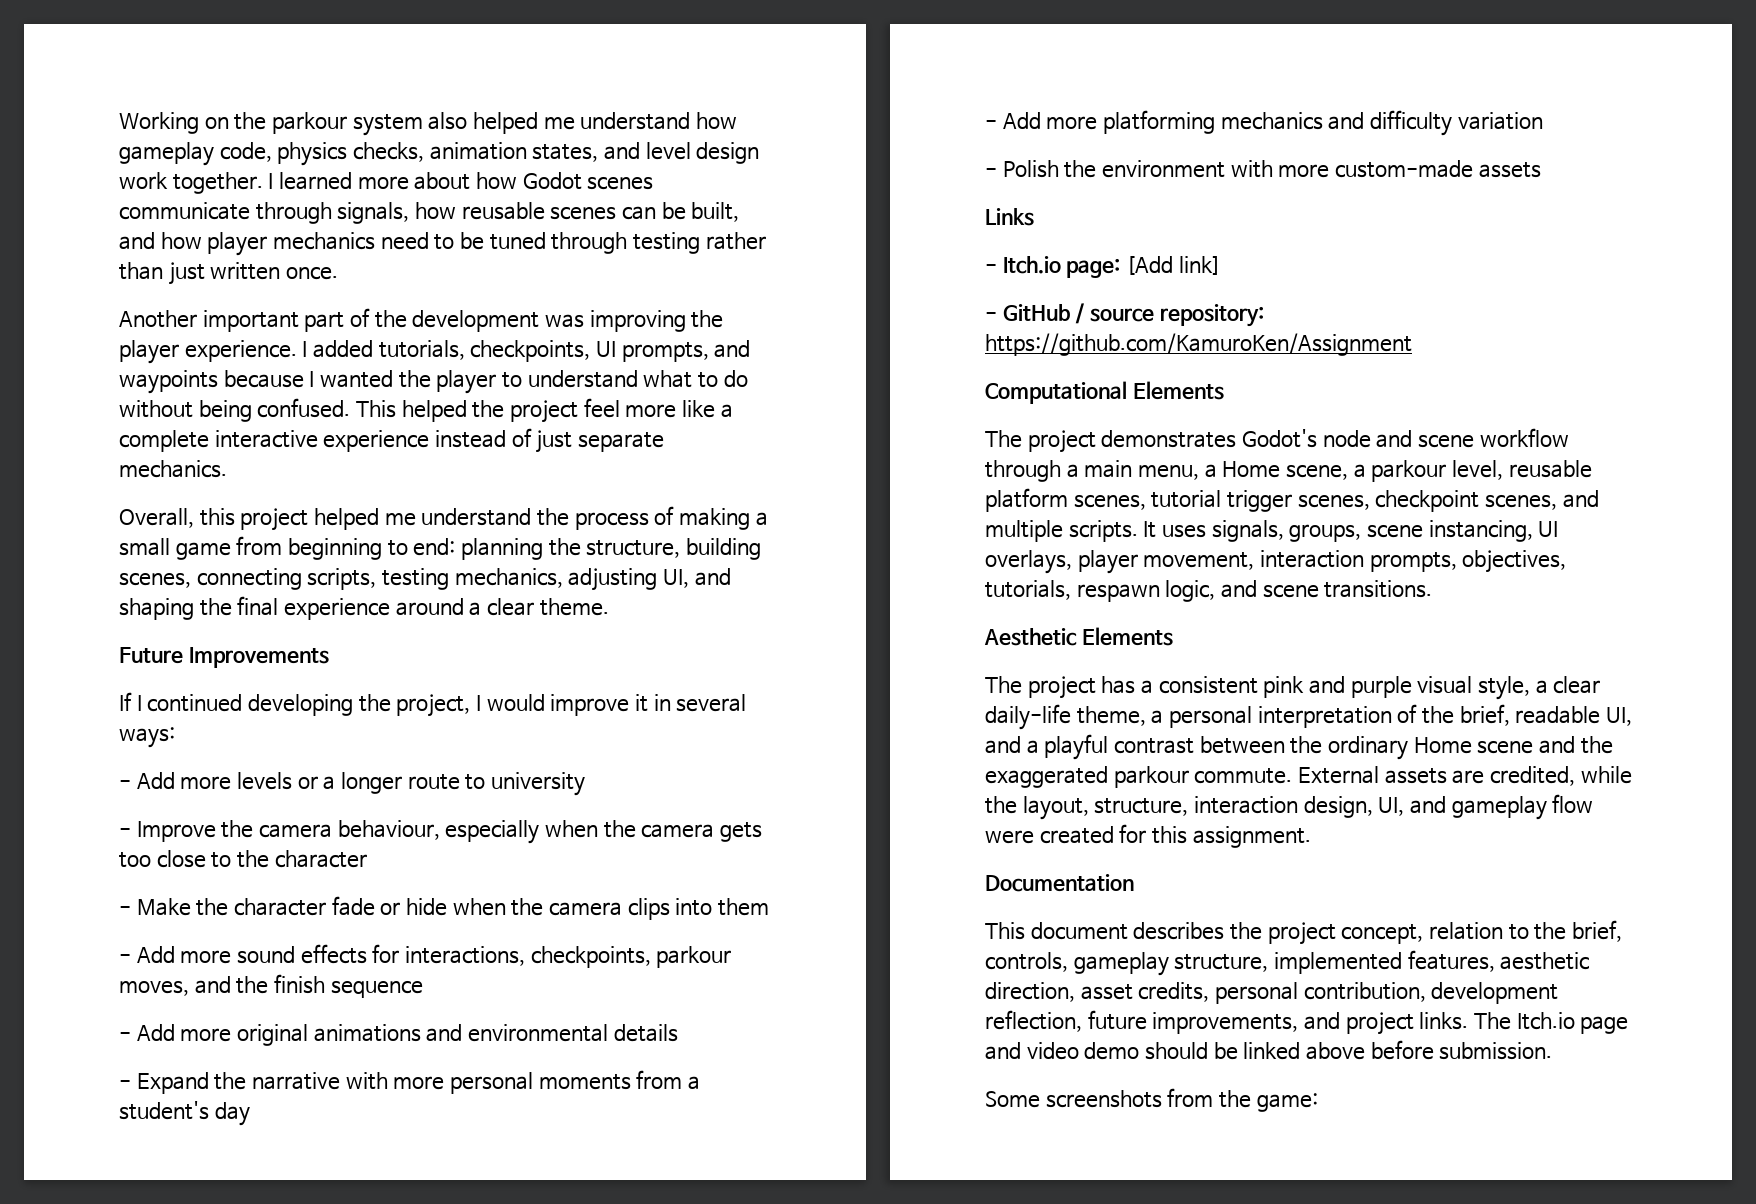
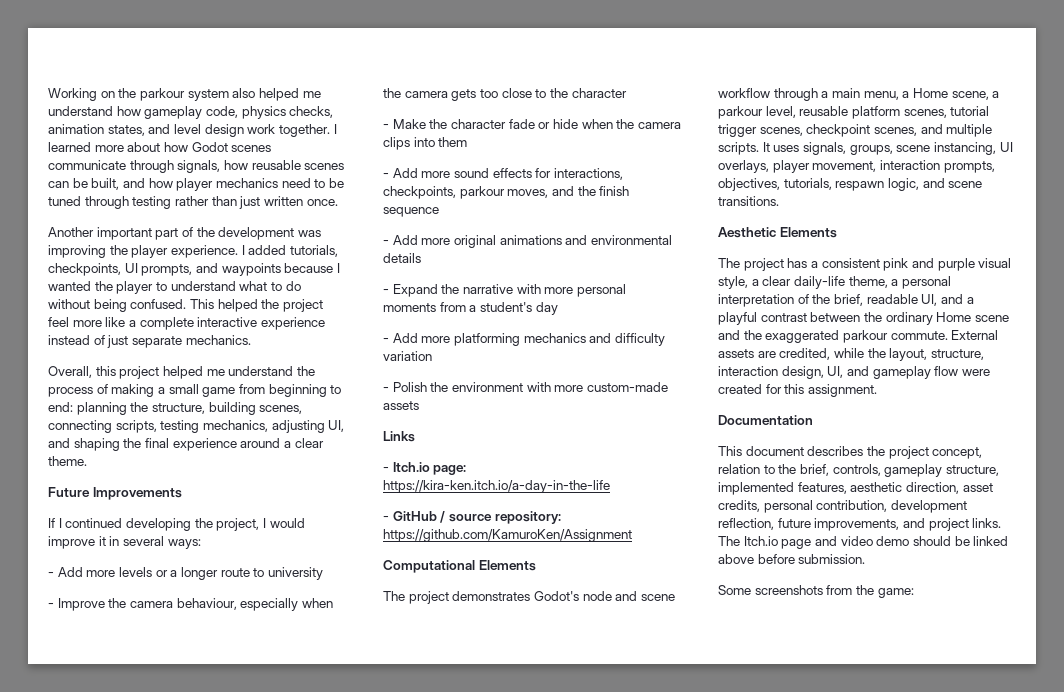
[1126,256,1221,275] [Add link] -> [383,480,610,493] https://kira-ken.itch.io/a-day-in-the-life

